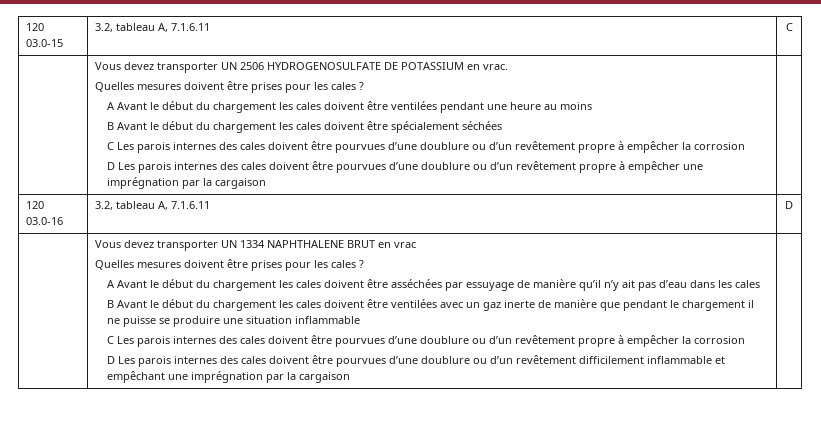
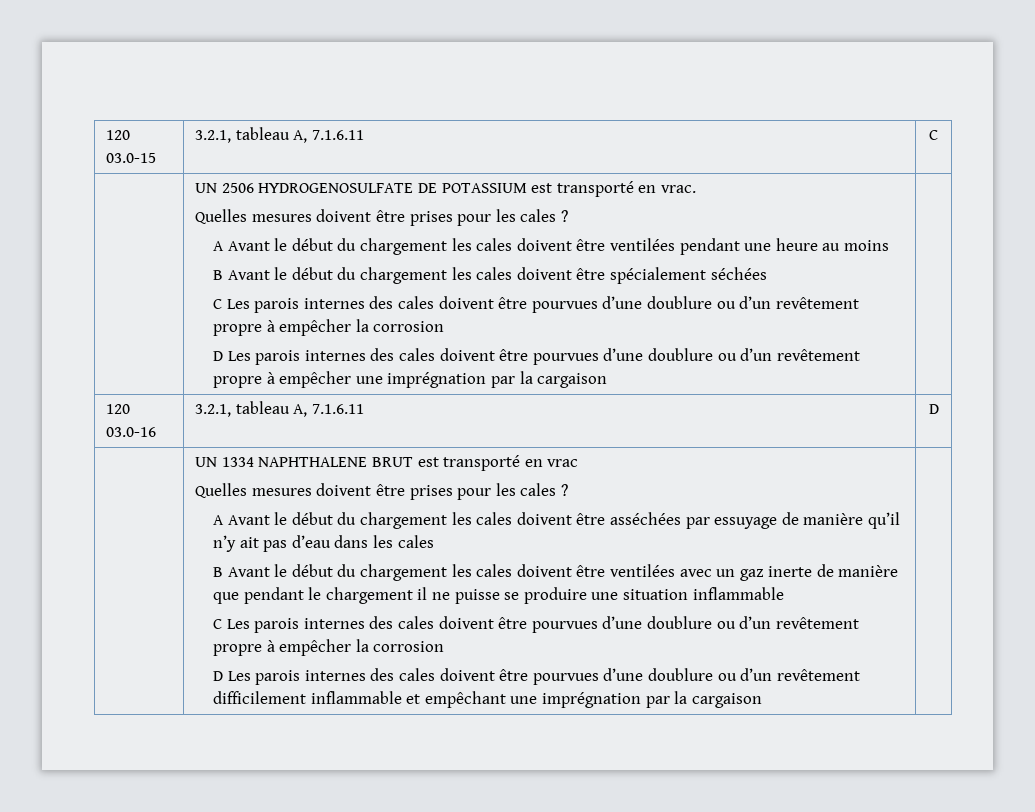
[95,23,114,32] 3.2, -> [195,130,232,143] 3.2.1,
[95,62,219,73] Vous devez transporter -> (938, 135) none
(465, 66) none -> [531,181,634,197] est transporté
[95,201,114,210] 3.2, -> [195,404,232,417] 3.2.1,
[95,240,219,251] Vous devez transporter -> (939, 409) none
(376, 244) none -> [417,455,521,471] est transporté

